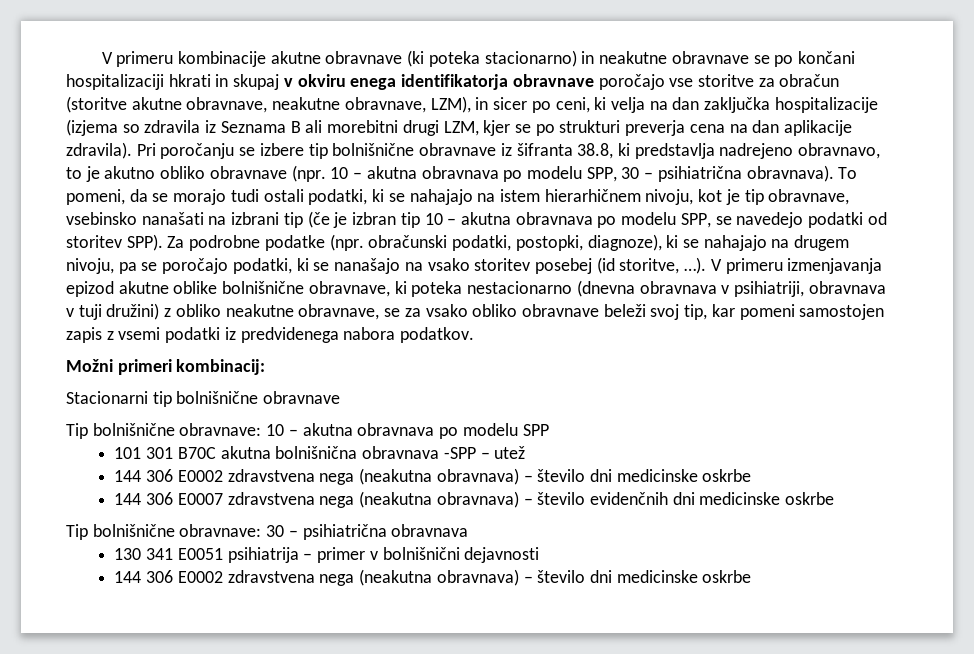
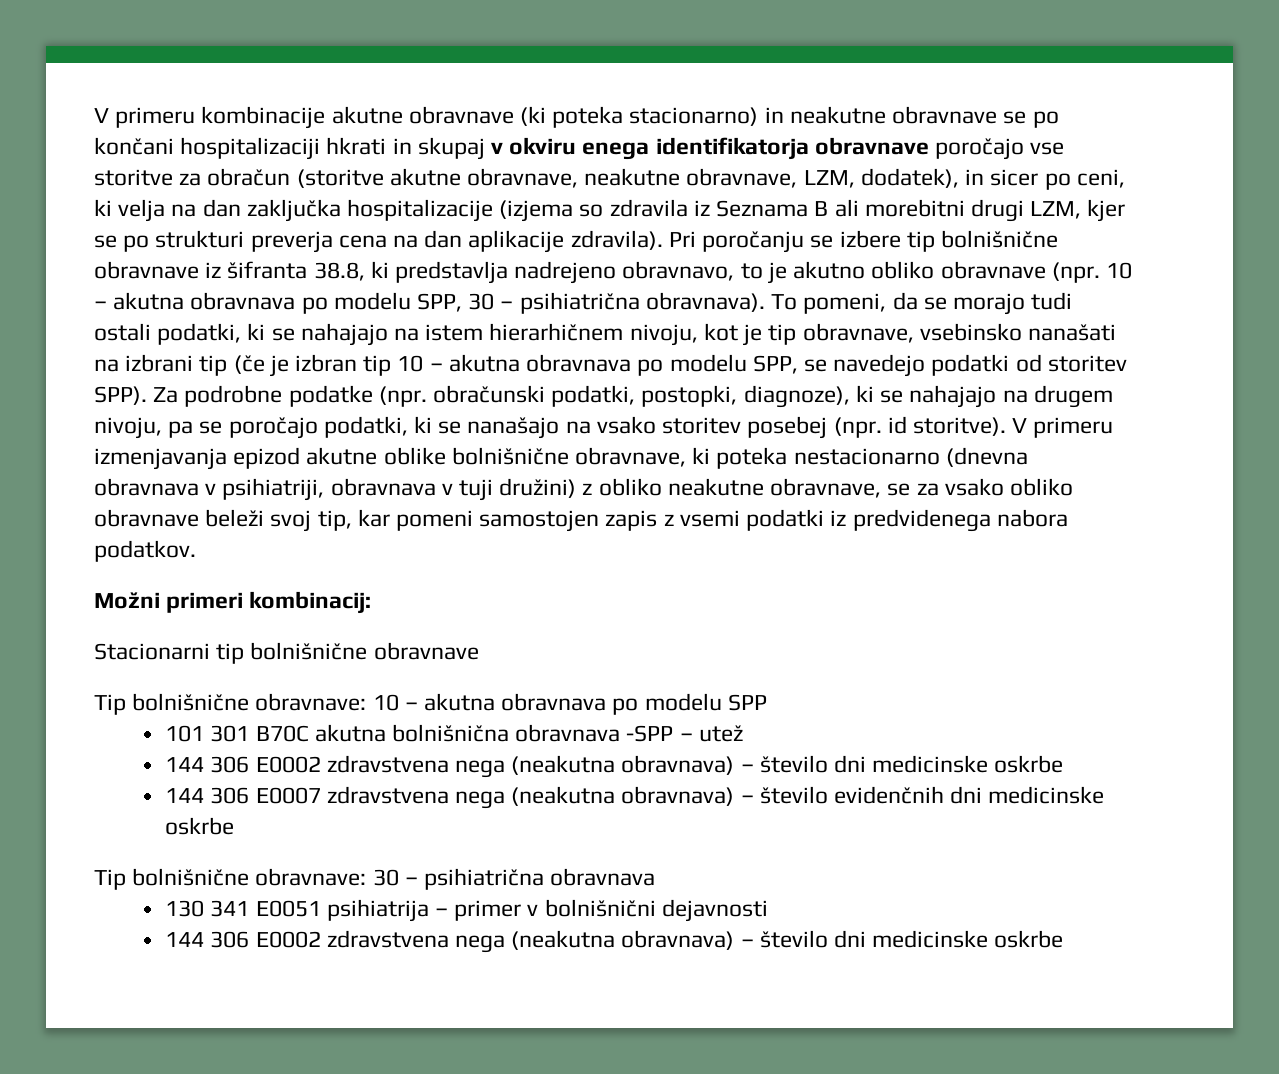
[430,96,471,113] LZM), -> [803,168,959,188] LZM, dodatek),
[596,257,707,274] (id storitve, …). -> [833,416,1006,438] (npr. id storitve).

